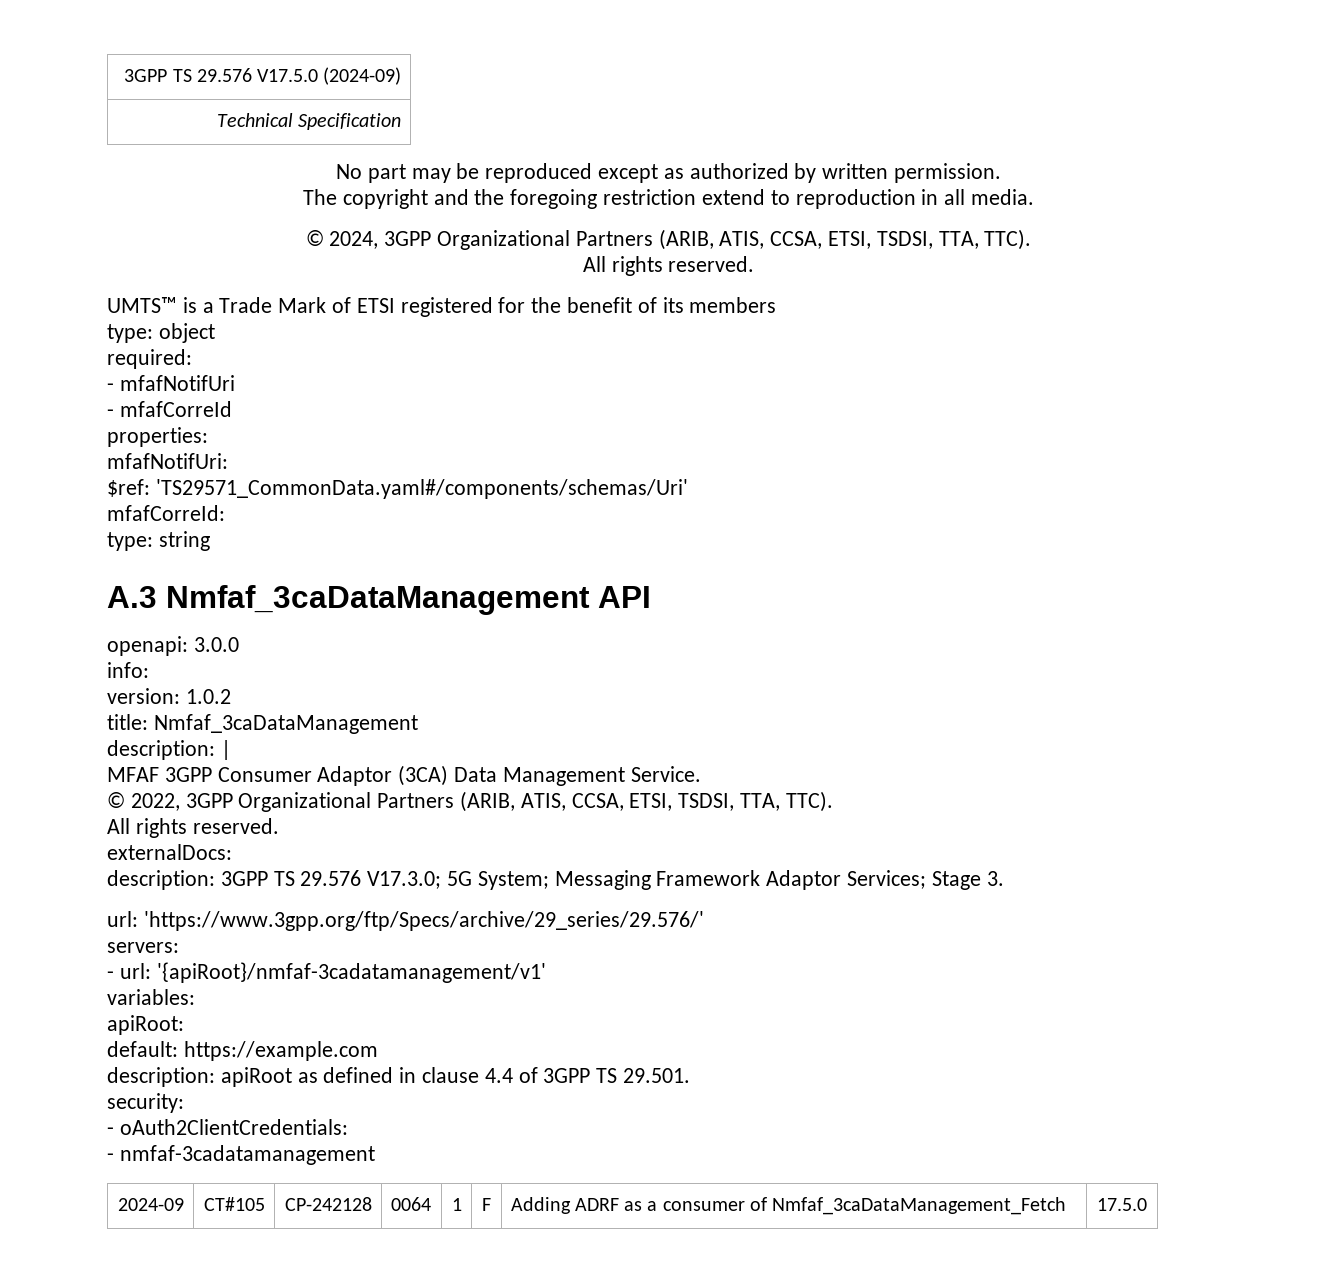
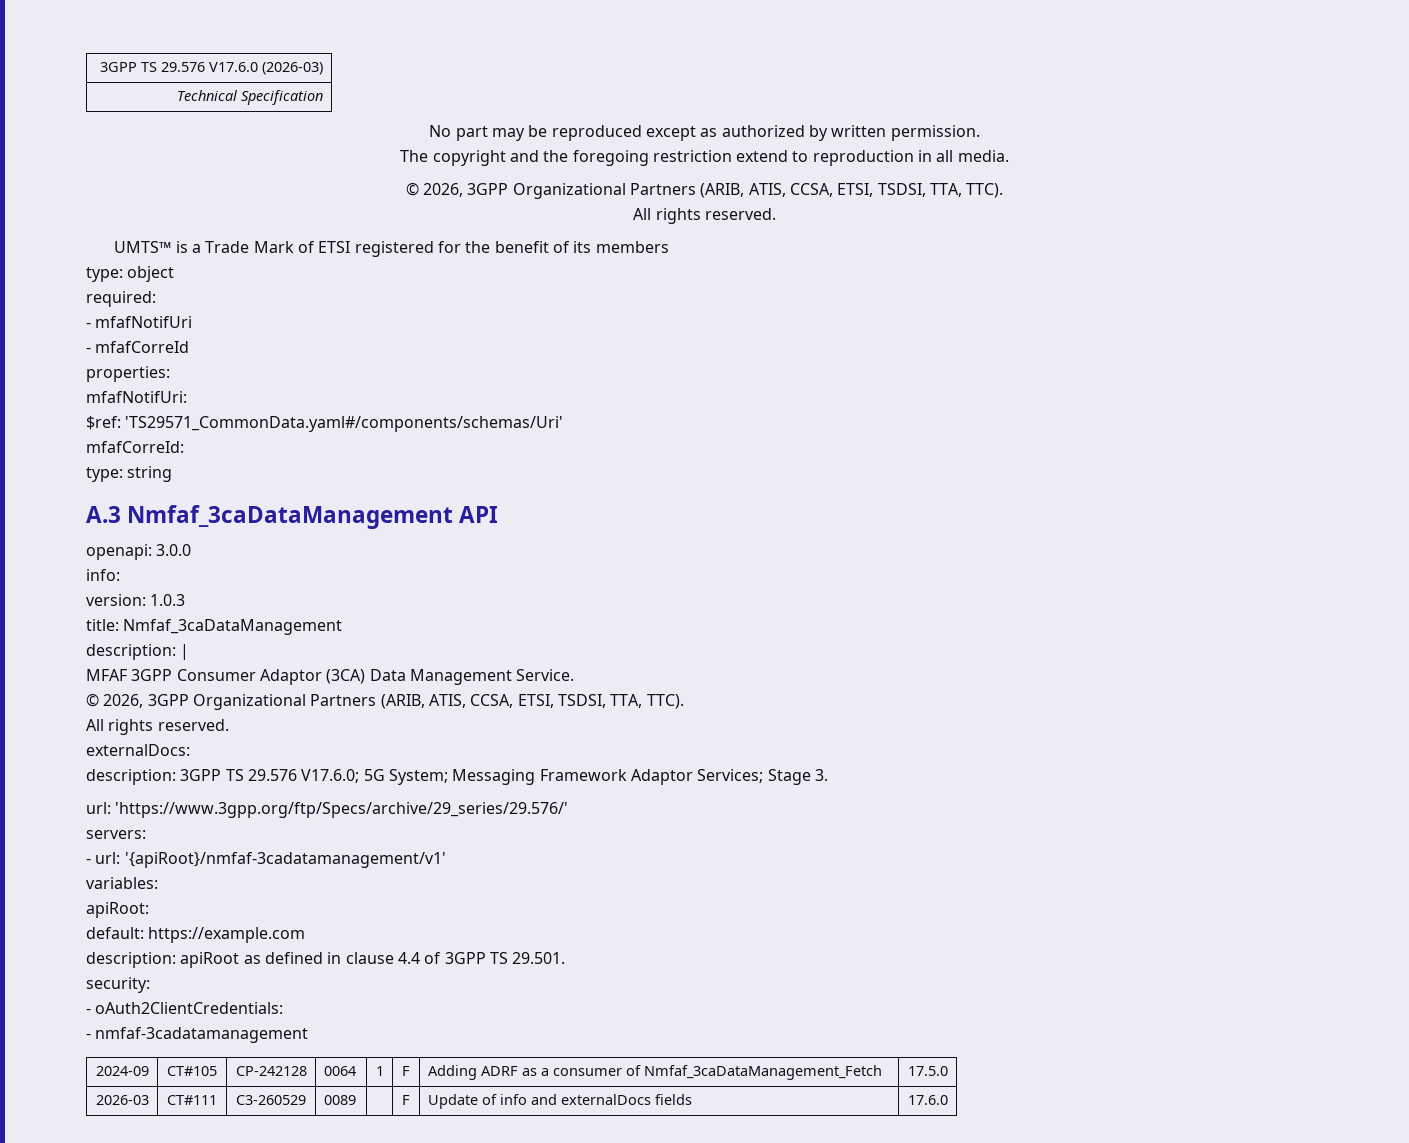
[124,67,402,85] 3GPP TS 29.576 V17.5.0 (2024-09) -> [100,62,324,75] 3GPP TS 29.576 V17.6.0 (2026-03)
[329,231,379,249] 2024, -> [423,183,464,197] 2026,
[185,689,231,704] 1.0.2 -> [150,594,186,606] 1.0.3
[130,793,180,811] 2022, -> [103,694,144,708] 2026,
[367,871,442,889] V17.3.0; -> [301,769,360,783] V17.6.0;
(1147, 1204) none -> [95,1095,149,1105] [167,1095,217,1105] [236,1095,306,1105] [323,1095,356,1105] [402,1095,410,1105] [427,1094,692,1109] [907,1095,948,1105] // 2026-03 | CT#111 | C3-260529 | 0089 | | F | Update of info and externalDocs fields | 17.6.0

